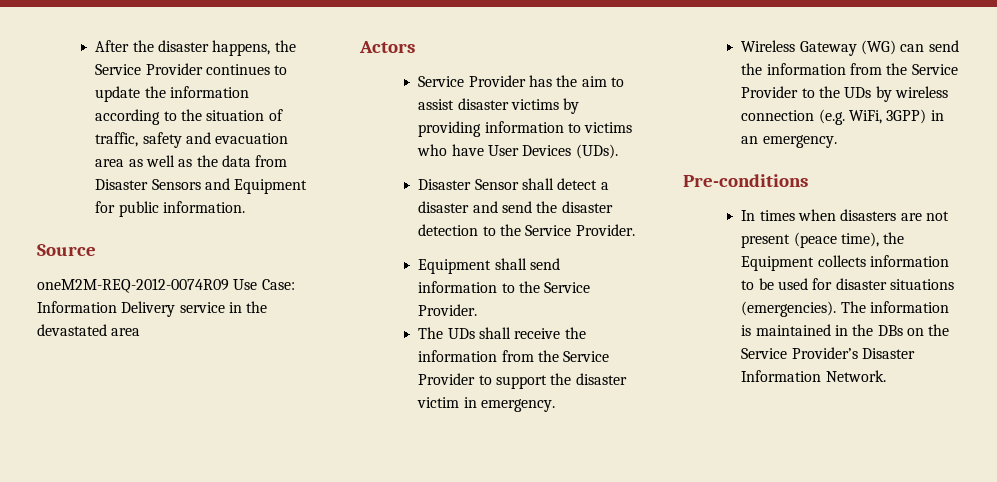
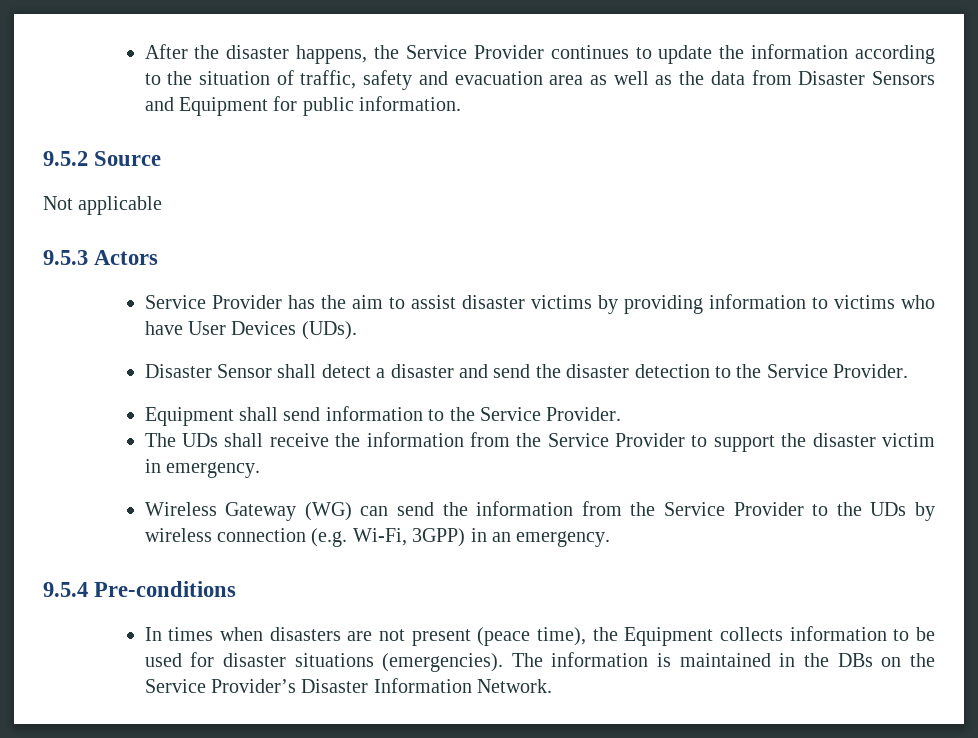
(245, 207) none -> [43,151,88,166] 9.5.2
[37,278,295,293] [37,301,268,317] [37,324,141,336] oneM2M-REQ-2012-0074R09 Use Case: Information Delivery service in the devastated area // -> [43,196,163,215] [43,250,88,265] Not applicable // 9.5.3
[848,110,882,124] WiFi, -> [352,528,407,546] Wi-Fi,
(837, 141) none -> [43,582,88,597] 9.5.4

